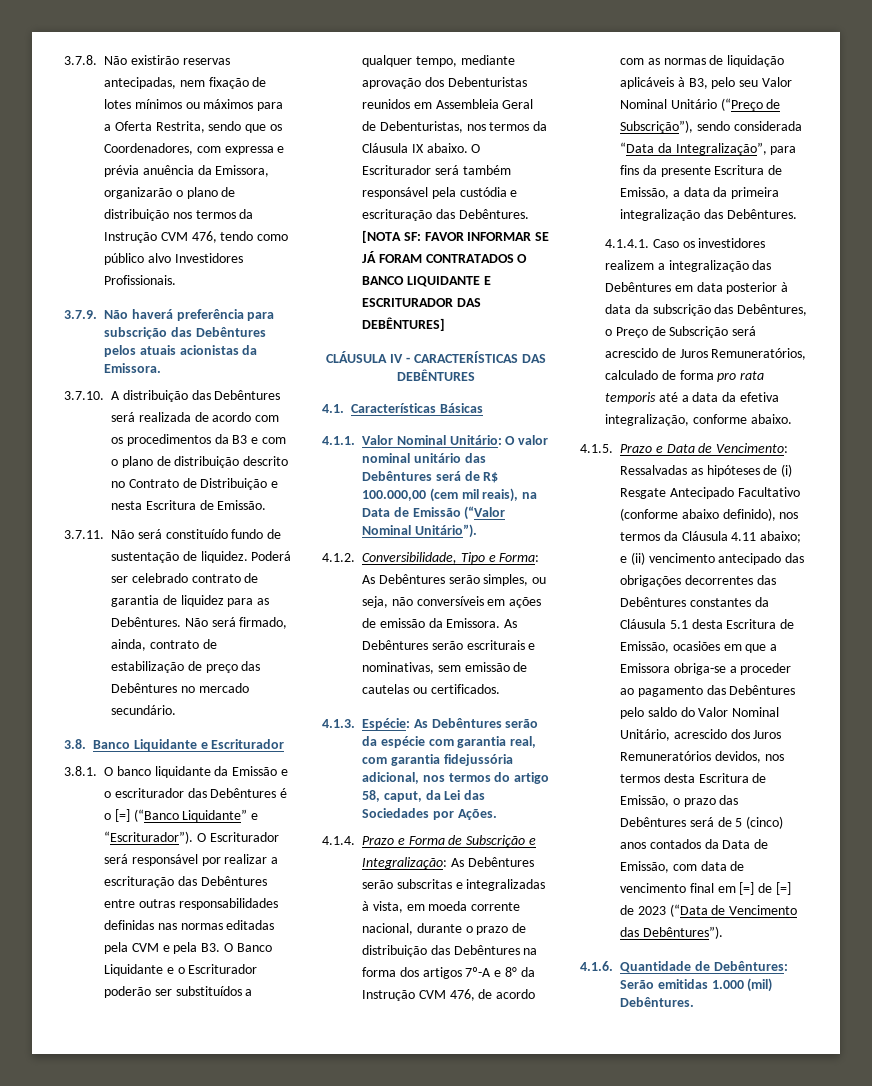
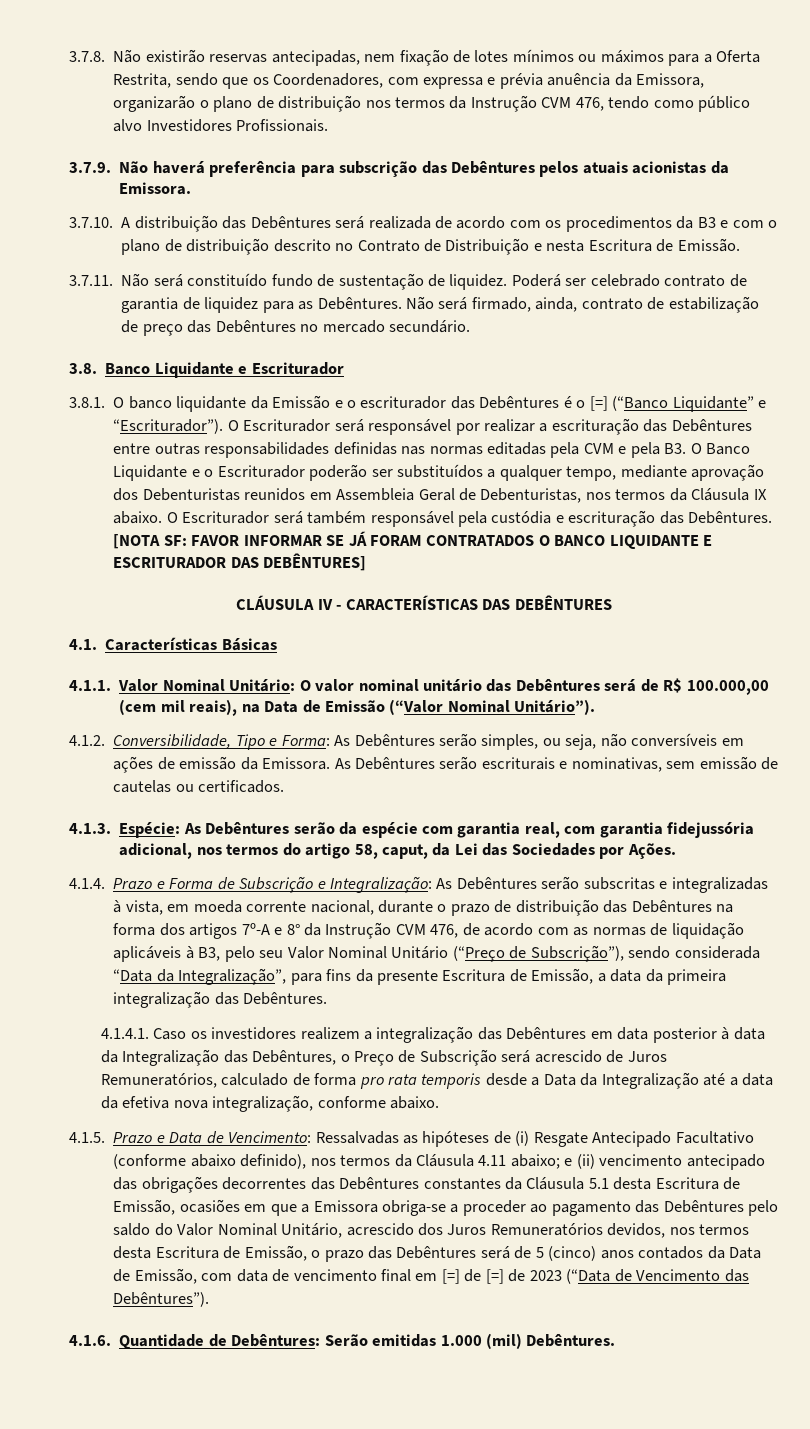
[652,304,711,316] subscrição -> [122,1049,220,1066] Integralização
(657, 398) none -> [485,1072,699,1089] desde a Data da Integralização
(780, 397) none -> [173,1100,208,1109] nova

